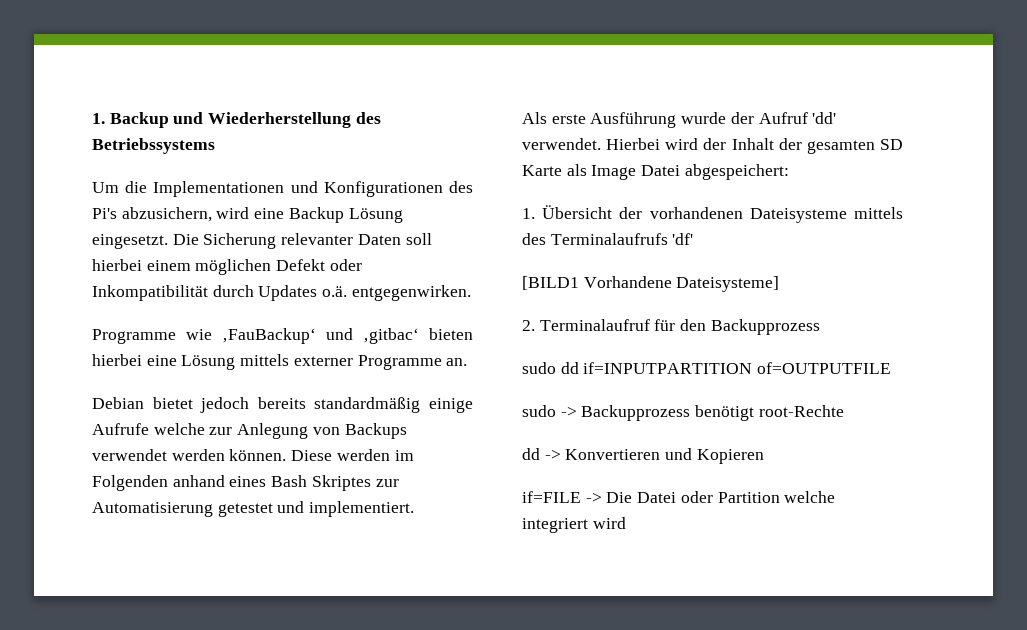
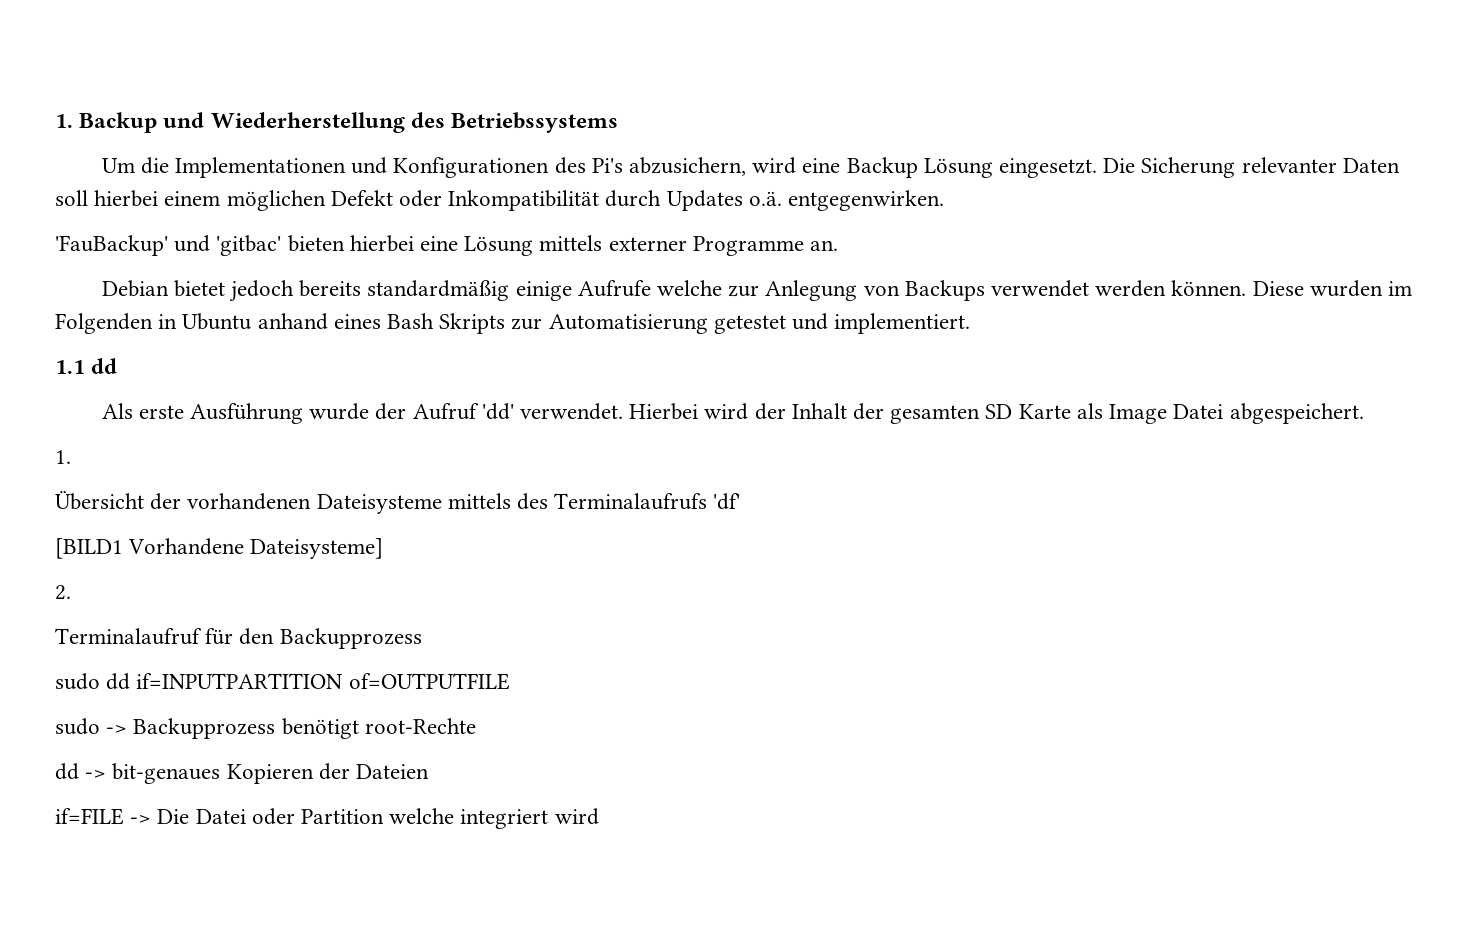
[92,328,419,344] Programme wie ‚FauBackup‘ und ‚gitbac‘ -> [55,235,282,256] 'FauBackup' und 'gitbac'
[336,449,390,461] werden -> [1309,280,1383,297] wurden
(168, 483) none -> [158,313,252,330] in Ubuntu
[311,475,371,491] Skriptes -> [439,313,506,334] Skripts
(415, 509) none -> [55,358,118,374] // 1.1 dd
[684,164,789,180] [522,208,535,219] abgespeichert: // 1. -> [1229,403,1364,424] [55,450,71,464] abgespeichert. // 1. //
(535, 325) none -> (71, 592) //
[565,448,693,460] Konvertieren und -> [112,763,221,784] bit-genaues
(764, 456) none -> [318,763,430,780] der Dateien

